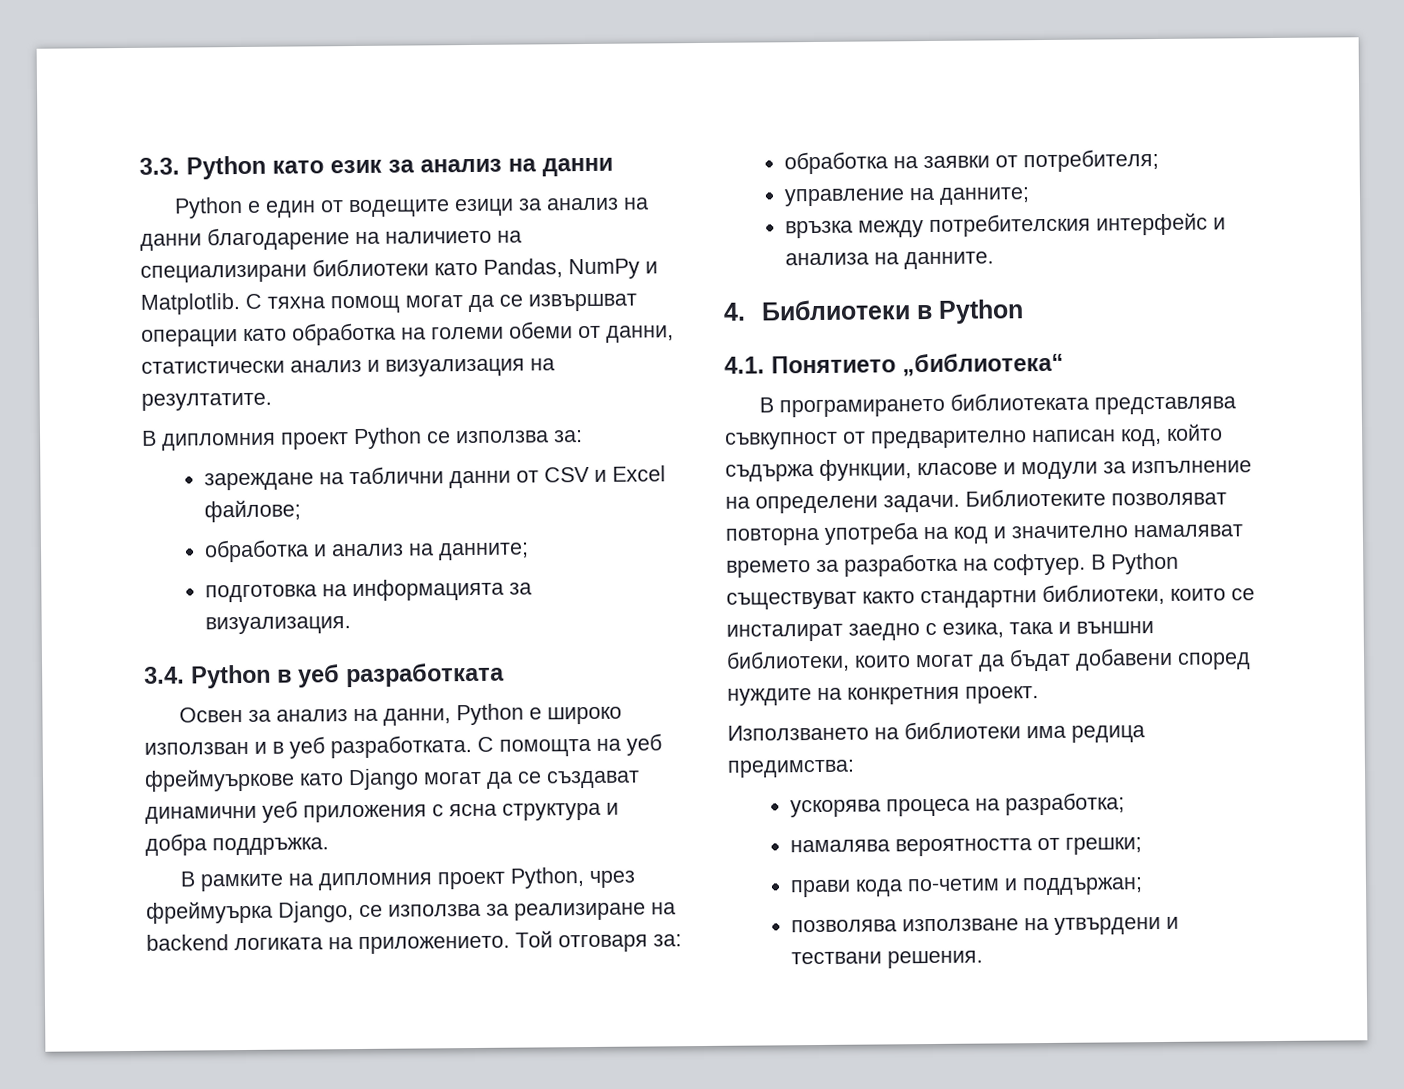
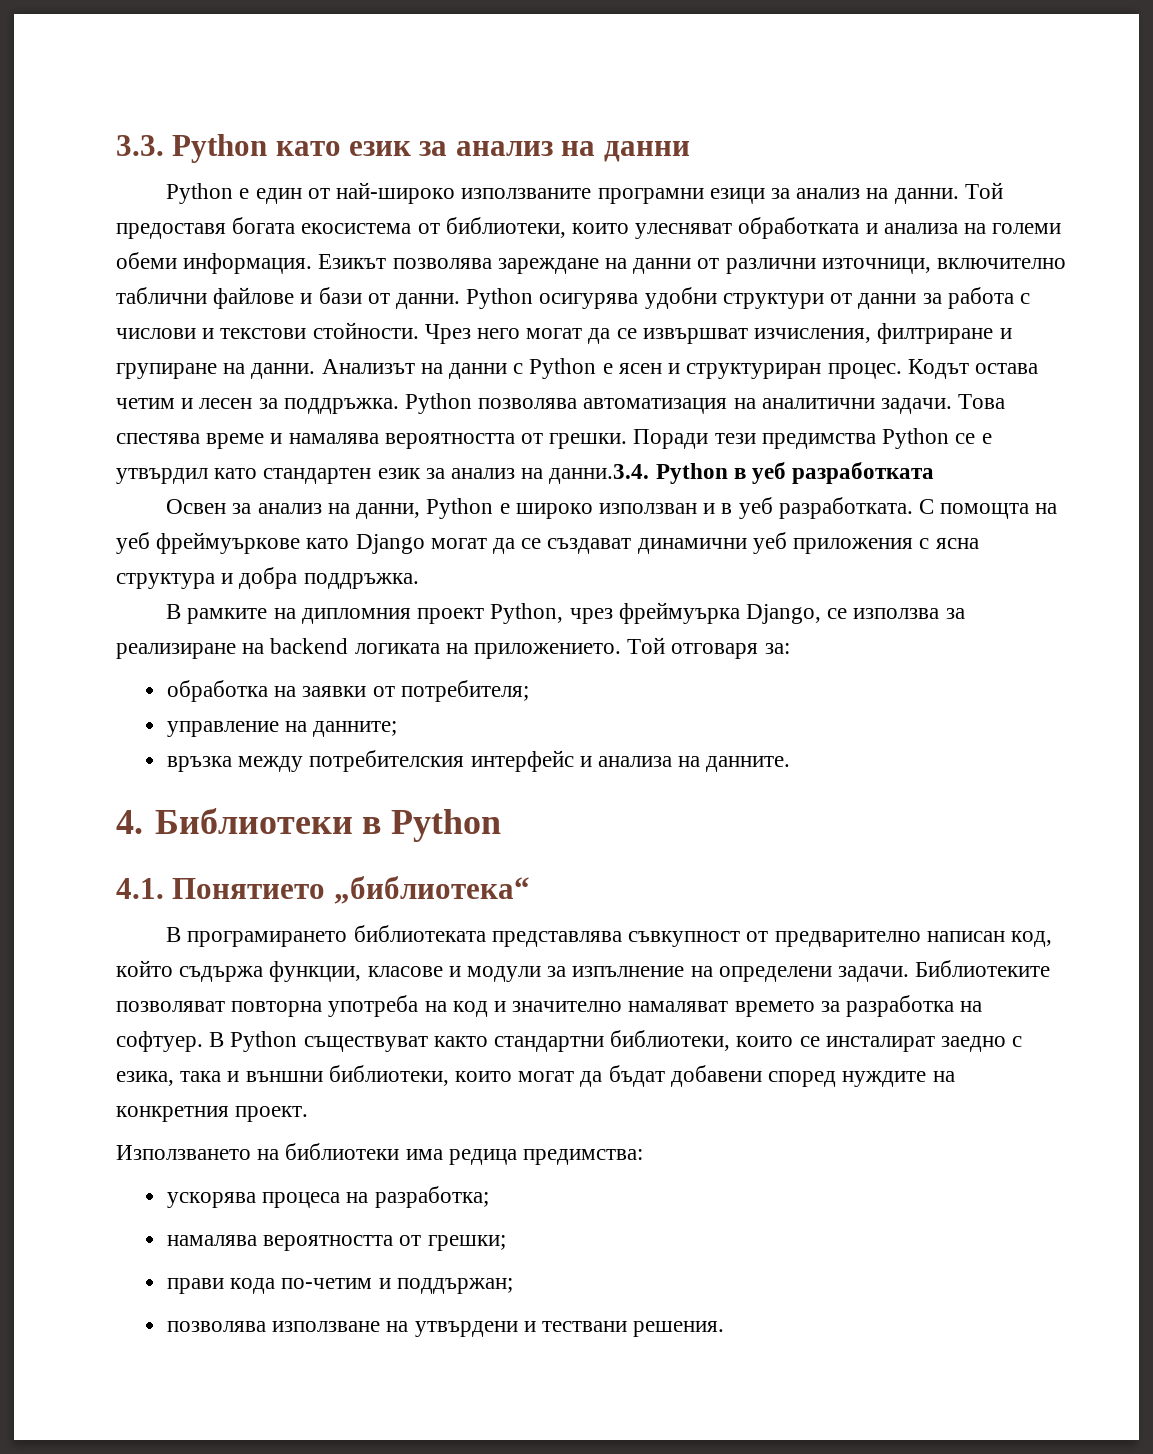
[347,199,450,218] водещите -> [336,182,704,204] най-широко използваните програмни
[140,227,522,251] [140,258,658,283] [140,293,637,315] [141,321,674,347] [141,358,555,377] [141,392,272,411] [141,427,583,451] [204,465,667,491] [204,499,302,523] [204,539,530,563] [205,578,533,603] [205,616,352,635] [144,666,185,684] данни благодарение на наличието на специализирани библиотеки като Pandas, NumPy и Matplotlib. С тяхна помощ могат да се извършват операции като обработка на големи обеми от данни, статистически анализ и визуализация на резултатите. // В дипломния проект Python се използва за: // зареждане на таблични данни от CSV и Excel файлове; // обработка и анализ на данните; // подготовка на информацията за визуализация. // 3.4. -> [894,182,1003,204] [116,217,1062,239] [116,252,1067,274] [116,287,1030,309] [116,322,1012,344] [116,358,1038,379] [116,393,1006,414] [116,428,992,449] [116,464,650,484] данни. Той предоставя богата екосистема от библиотеки, които улесняват обработката и анализа на големи обеми информация. Езикът позволява зареждане на данни от различни източници, включително таблични файлове и бази от данни. Python осигурява удобни структури от данни за работа с числови и текстови стойности. Чрез него могат да се извършват изчисления, филтриране и групиране на данни. Анализът на данни с Python е ясен и структуриран процес. Кодът остава четим и лесен за поддръжка. Python позволява автоматизация на аналитични задачи. Това спестява време и намалява вероятността от грешки. Поради тези предимства Python се е утвърдил като стандартен език за анализ на данни.3.4.

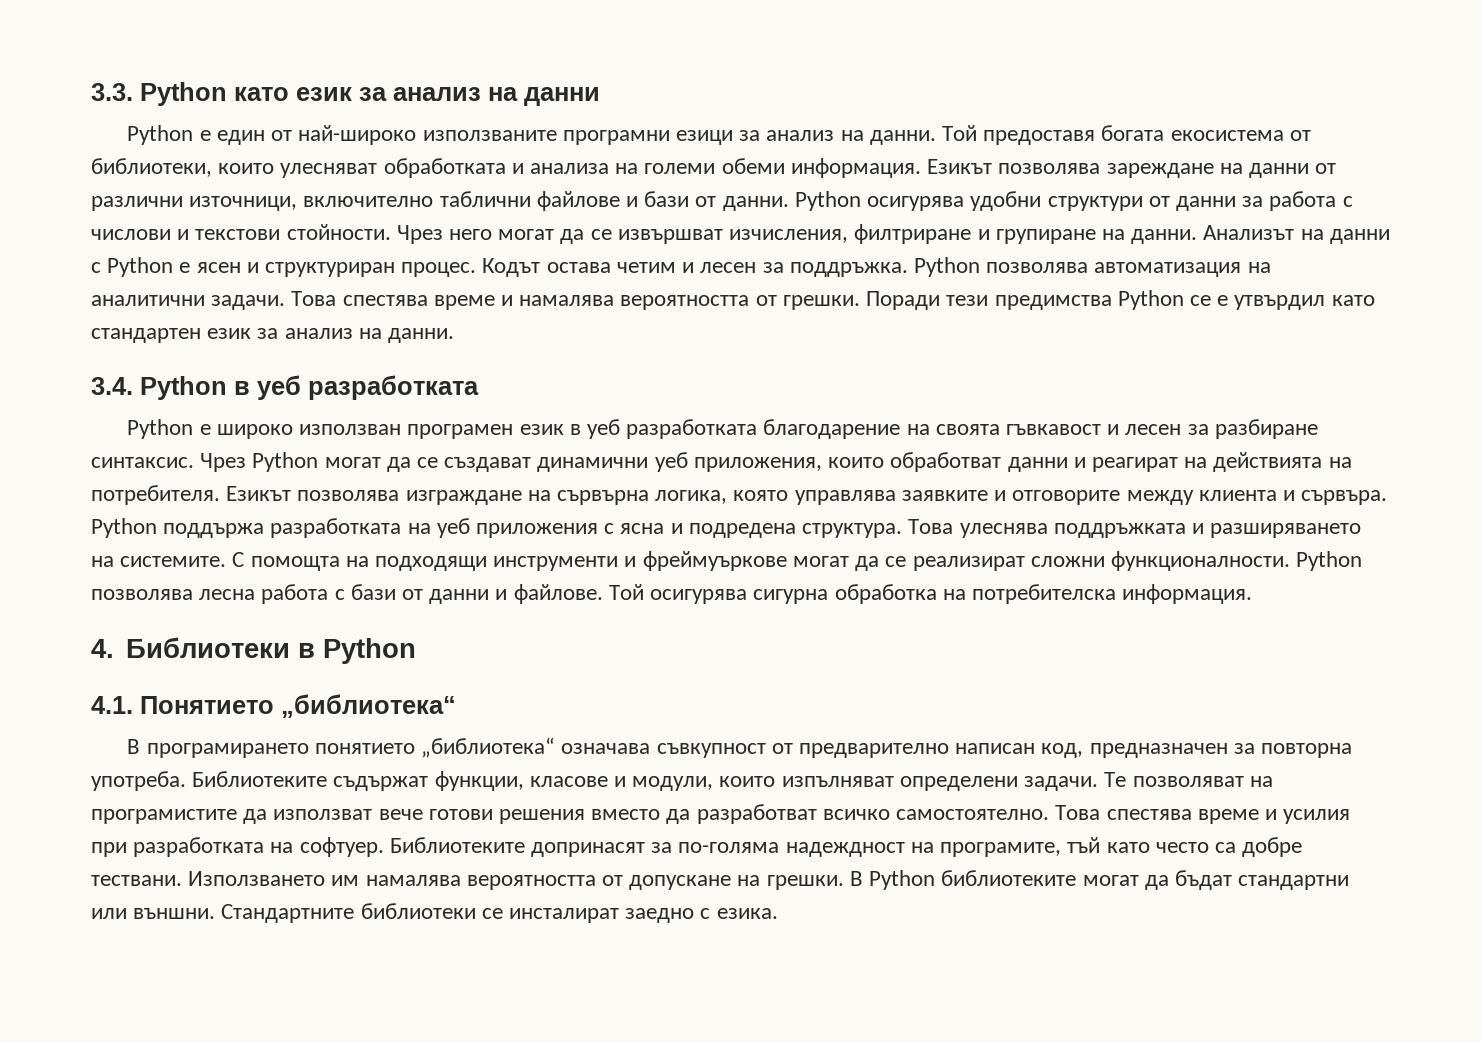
[549,464,650,484] данни.3.4. -> [388,328,455,343] [91,377,133,395] данни. // 3.4.
[166,497,1058,519] [116,532,425,554] Освен за анализ на данни, Python е широко използван и в уеб разработката. С помощта на уеб фреймуъркове като Django -> [127,419,1318,439] [91,452,319,472] Python е широко използван програмен език в уеб разработката благодарение на своята гъвкавост и лесен за разбиране синтаксис. Чрез Python
[793,538,979,554] [116,567,419,589] [166,602,965,624] [116,637,790,659] [166,680,529,702] [166,721,398,737] [166,750,791,772] приложения с ясна структура и добра поддръжка. // В рамките на дипломния проект Python, чрез фреймуърка Django, се използва за реализиране на backend логиката на приложението. Той отговаря за: // обработка на заявки от потребителя; // управление на данните; // връзка между потребителския интерфейс и анализа на данните. -> [693,452,1352,472] [91,485,1388,505] [91,518,1362,538] [91,551,1363,571] [91,584,1253,604] приложения, които обработват данни и реагират на действията на потребителя. Езикът позволява изграждане на сървърна логика, която управлява заявките и отговорите между клиента и сървъра. Python поддържа разработката на уеб приложения с ясна и подредена структура. Това улеснява поддръжката и разширяването на системите. С помощта на подходящи инструменти и фреймуъркове могат да се реализират сложни функционалности. Python позволява лесна работа с бази от данни и файлове. Той осигурява сигурна обработка на потребителска информация.
[353,925,622,947] библиотеката представлява -> [314,737,651,758] понятието „библиотека“ означава
[116,960,1051,982] [116,995,983,1017] [116,1030,1023,1052] [116,1065,955,1087] [116,1106,309,1122] [116,1143,644,1165] [166,1186,489,1208] [166,1235,506,1251] [166,1278,513,1294] [166,1321,725,1337] който съдържа функции, класове и модули за изпълнение на определени задачи. Библиотеките позволяват повторна употреба на код и значително намаляват времето за разработка на софтуер. В Python съществуват както стандартни библиотеки, които се инсталират заедно с езика, така и външни библиотеки, които могат да бъдат добавени според нуждите на конкретния проект. // Използването на библиотеки има редица предимства: // ускорява процеса на разработка; // намалява вероятността от грешки; // прави кода по-четим и поддържан; // позволява използване на утвърдени и тествани решения. -> [1089,743,1352,758] [91,771,1273,791] [91,804,1351,824] [91,837,1303,857] [91,870,1350,890] [91,903,778,923] предназначен за повторна употреба. Библиотеките съдържат функции, класове и модули, които изпълняват определени задачи. Те позволяват на програмистите да използват вече готови решения вместо да разработват всичко самостоятелно. Това спестява време и усилия при разработката на софтуер. Библиотеките допринасят за по-голяма надеждност на програмите, тъй като често са добре тествани. Използването им намалява вероятността от допускане на грешки. В Python библиотеките могат да бъдат стандартни или външни. Стандартните библиотеки се инсталират заедно с езика.

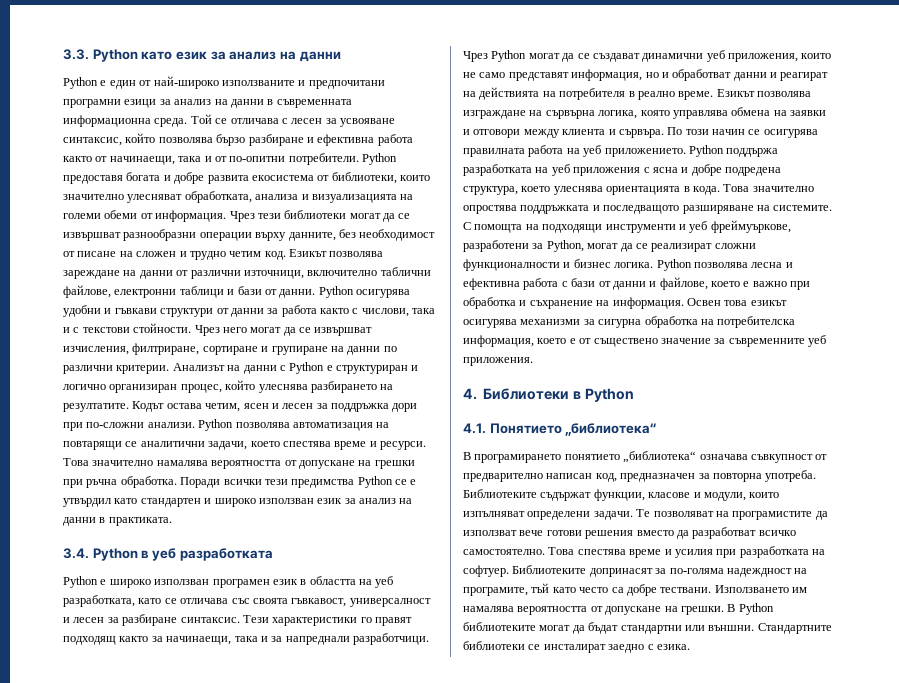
(557, 135) none -> [298,80,385,89] и предпочитани
[869,125,1311,145] [91,158,921,178] данни. Той предоставя богата екосистема от библиотеки, които улесняват обработката и анализа на големи обеми информация. -> [230,99,352,108] [63,114,395,127] [63,133,413,146] [63,153,397,165] [63,172,430,184] [63,191,414,203] [63,210,411,222] [63,229,436,241] [63,251,286,260] данни в съвременната информационна среда. Той се отличава с лесен за усвояване синтаксис, който позволява бързо разбиране и ефективна работа както от начинаещи, така и от по-опитни потребители. Python предоставя богата и добре развита екосистема от библиотеки, които значително улесняват обработката, анализа и визуализацията на големи обеми от информация. Чрез тези библиотеки могат да се извършват разнообразни операции върху данните, без необходимост от писане на сложен и трудно четим код.
[536,191,620,211] файлове -> [63,285,224,298] файлове, електронни таблици
(1042, 201) none -> [104,308,157,314] и гъвкави
[1342,196,1353,207] [91,229,190,240] с числови и -> [320,308,436,317] [63,327,80,333] както с числови, така и с
[854,224,972,244] филтриране -> [132,343,258,355] филтриране, сортиране
[1131,229,1198,244] данни. -> [347,346,397,355] [63,365,170,374] данни по различни критерии.
[196,257,1271,277] [91,291,941,310] ясен и структуриран процес. Кодът остава четим и лесен за поддръжка. Python позволява автоматизация на аналитични задачи. Това спестява време и намалява вероятността от грешки. Поради -> [336,365,419,374] [63,380,394,393] [63,401,418,412] [63,419,390,431] [63,441,426,450] [63,458,415,469] [63,476,262,488] структуриран и логично организиран процес, който улеснява разбирането на резултатите. Кодът остава четим, ясен и лесен за поддръжка дори при по-сложни анализи. Python позволява автоматизация на повтарящи се аналитични задачи, което спестява време и ресурси. Това значително намалява вероятността от допускане на грешки при ръчна обработка. Поради всички
[207,328,455,343] език за анализ на данни. -> [204,498,413,507] [63,517,172,526] и широко използван език за анализ на данни в практиката.
[586,419,1101,439] уеб разработката благодарение на своята гъвкавост -> [309,576,394,588] [63,595,431,607] областта на уеб разработката, като се отличава със своята гъвкавост, универсалност
(194, 462) none -> [242,615,412,626] [63,633,429,645] Тези характеристики го правят подходящ както за начинаещи, така и за напреднали разработчици.
(885, 462) none -> [463,69,669,81] не само представят информация, но и
[91,485,220,505] потребителя. -> [559,88,714,100] потребителя в реално време.
[901,490,1388,505] заявките и отговорите между клиента и сървъра. -> [731,107,826,116] [463,127,818,138] [463,145,686,157] обмена на заявки и отговори между клиента и сървъра. По този начин се осигурява правилната работа на уеб приложението.
[688,519,1362,538] подредена структура. Това улеснява поддръжката и разширяването -> [691,164,781,176] [463,184,814,195] [463,205,754,214] добре подредена структура, което улеснява ориентацията в кода. Това значително опростява поддръжката и последващото разширяване
[642,551,787,571] фреймуъркове -> [689,220,791,233] [463,240,584,252] уеб фреймуъркове, разработени за Python,
[1110,551,1290,571] функционалности. -> [463,259,654,271] функционалности и бизнес логика.
(256, 594) none -> [785,262,793,268] [463,278,520,290] и ефективна
[513,584,1253,604] файлове. Той осигурява сигурна обработка на потребителска информация. -> [659,277,811,290] [463,297,787,309] [463,316,796,328] [463,335,826,347] [463,357,533,366] файлове, което е важно при обработка и съхранение на информация. Освен това езикът осигурява механизми за сигурна обработка на потребителска информация, което е от съществено значение за съвременните уеб приложения.

